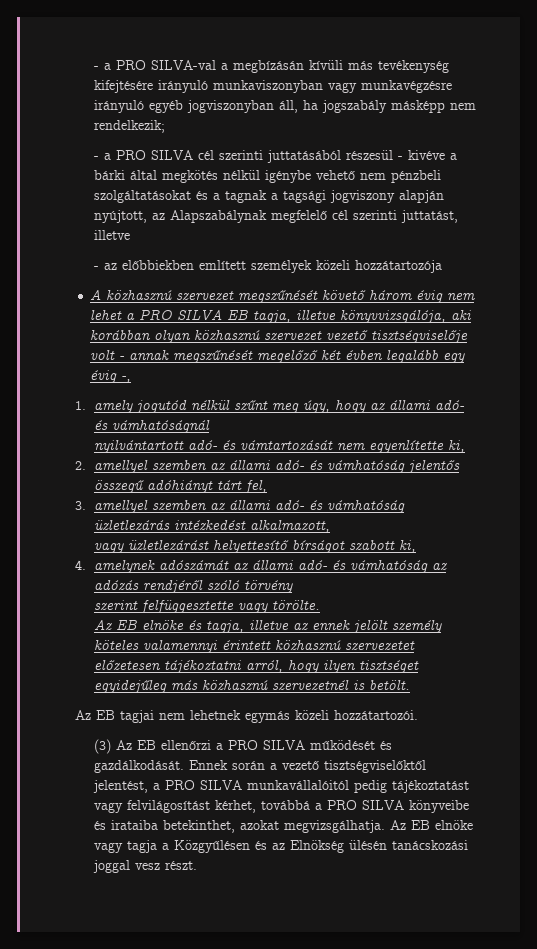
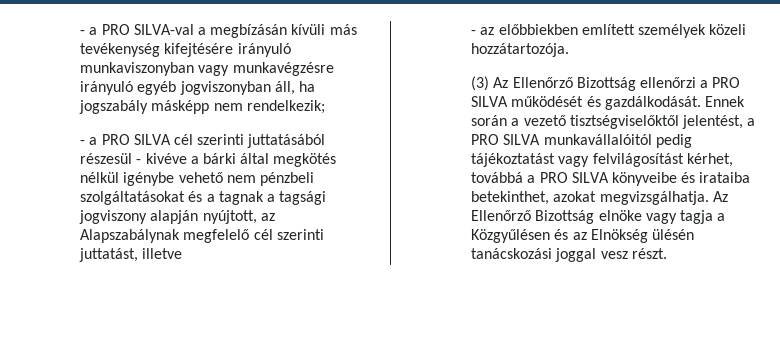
[354,260,442,273] [90,290,476,303] [90,309,473,323] [90,330,469,343] [90,350,466,363] [90,370,132,383] [74,400,465,413] [93,420,210,433] [93,440,465,453] [74,460,460,473] [93,480,267,493] [74,500,405,513] [93,520,330,533] [93,540,416,553] [74,560,447,573] [93,580,293,593] [93,600,320,613] [93,619,442,633] [93,640,415,653] [93,660,419,673] [93,680,410,693] [74,710,418,723] hozzátartozója // A közhasznú szervezet megszűnését követő három évig nem lehet a PRO SILVA EB tagja, illetve könyvvizsgálója, aki korábban olyan közhasznú szervezet vezető tisztségviselője volt - annak megszűnését megelőző két évben legalább egy évig -, // 1. amely jogutód nélkül szűnt meg úgy, hogy az állami adó- és vámhatóságnál // nyilvántartott adó- és vámtartozását nem egyenlítette ki, // 2. amellyel szemben az állami adó- és vámhatóság jelentős összegű adóhiányt tárt fel, // 3. amellyel szemben az állami adó- és vámhatóság üzletlezárás intézkedést alkalmazott, // vagy üzletlezárást helyettesítő bírságot szabott ki, // 4. amelynek adószámát az állami adó- és vámhatóság az adózás rendjéről szóló törvény // szerint felfüggesztette vagy törölte. // Az EB elnöke és tagja, illetve az ennek jelölt személy köteles valamennyi érintett közhasznú szervezetet előzetesen tájékoztatni arról, hogy ilyen tisztséget egyidejűleg más közhasznú szervezetnél is betölt. // Az EB tagjai nem lehetnek egymás közeli hozzátartozói. -> [471,43,570,57] hozzátartozója.
[136,740,156,750] EB -> [512,77,636,91] Ellenőrző Bizottság
[410,820,430,830] EB -> [471,210,595,224] Ellenőrző Bizottság

